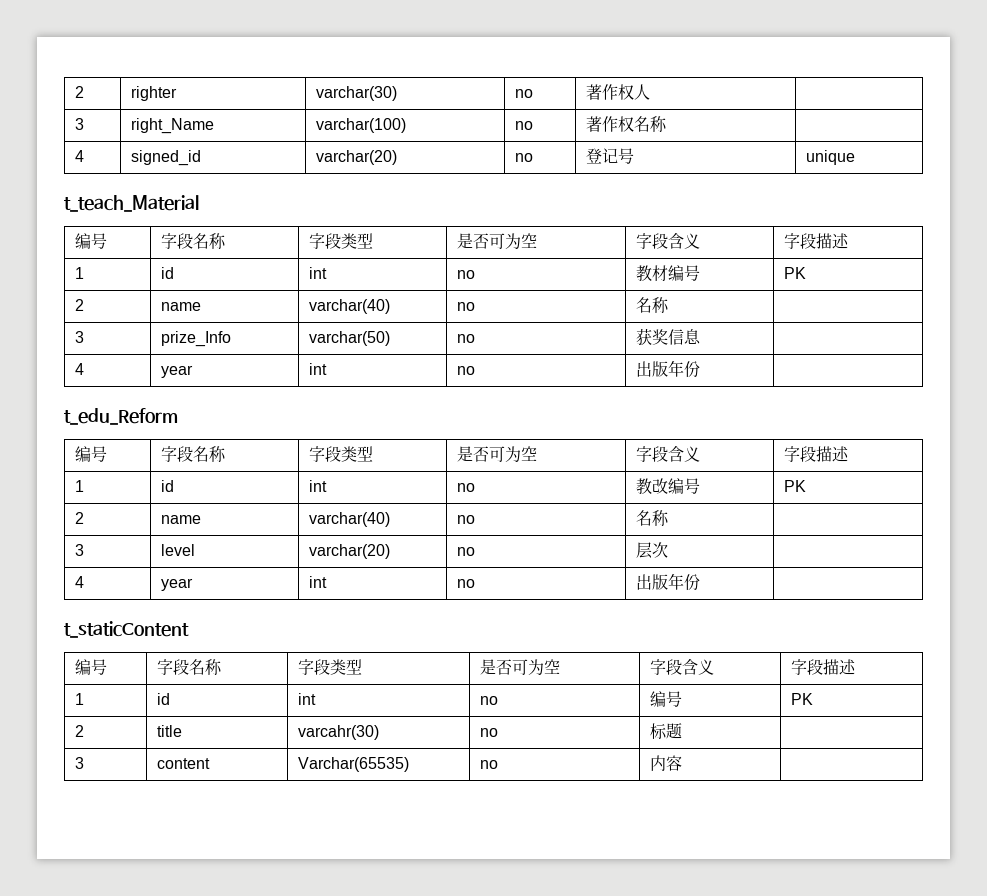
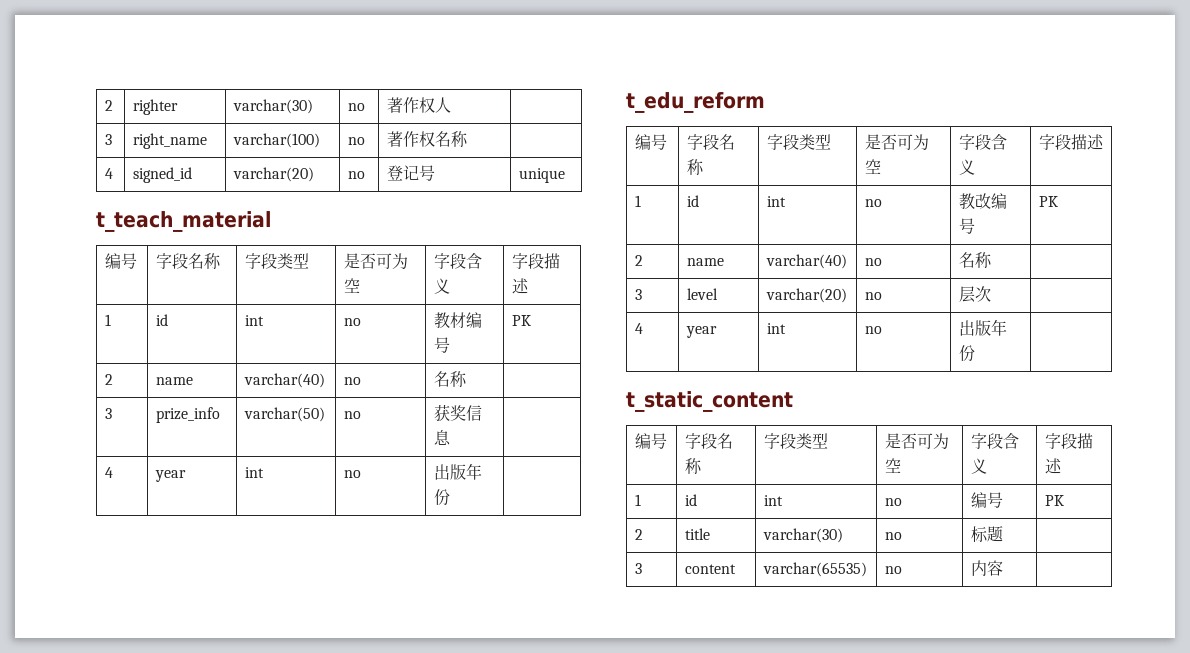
[131,118,215,134] right_Name -> [132,133,207,149] right_name
[64,195,199,212] t_teach_Material -> [96,211,271,232] t_teach_material
[161,331,232,347] prize_Info -> [155,407,220,423] prize_info
[64,408,178,425] t_edu_Reform -> [626,92,765,113] t_edu_reform
[64,621,189,638] t_staticContent -> [626,391,793,412] t_static_content
[298,725,380,740] varcahr(30) -> [762,528,843,543] varchar(30)
[298,757,410,772] Varchar(65535) -> [762,562,867,577] varchar(65535)

